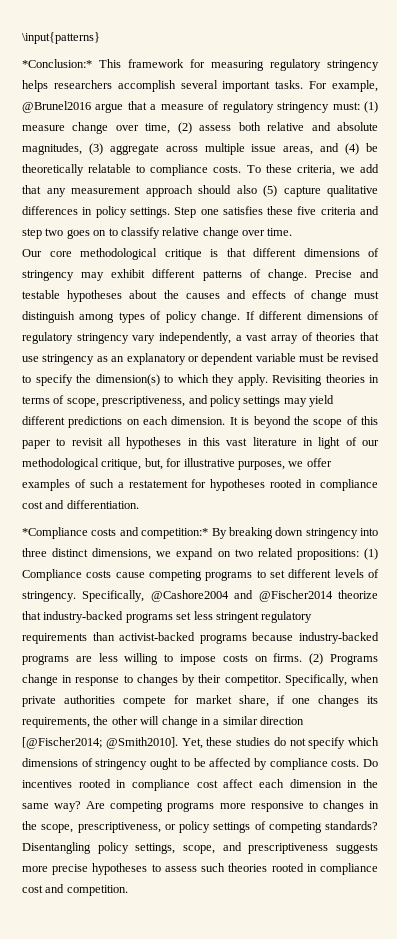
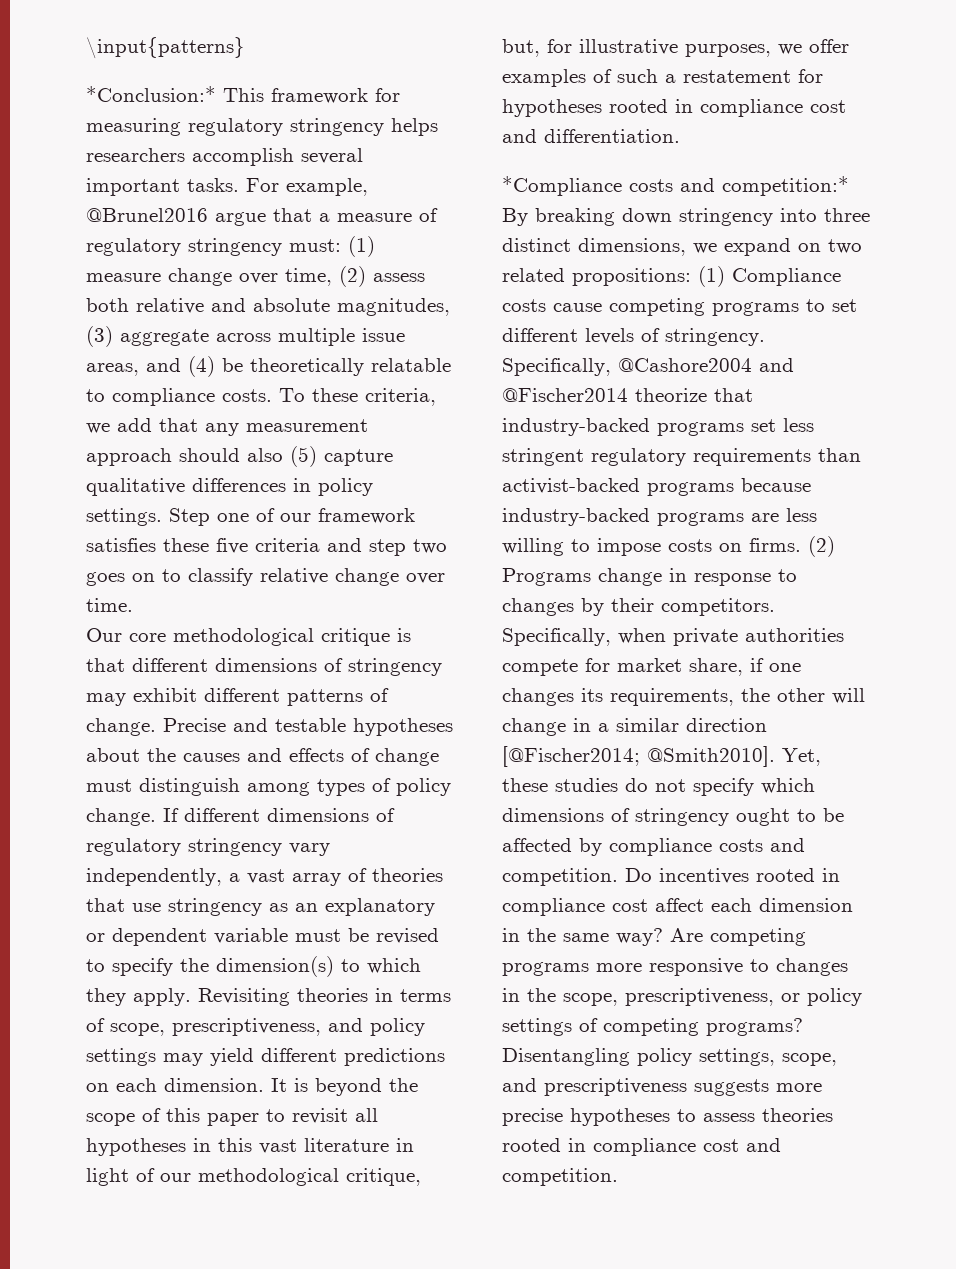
(219, 212) none -> [256,508,415,524] of our framework
[224,675,281,686] competitor. -> [661,598,775,616] competitors.
[331,759,360,767] costs. -> [719,838,805,852] [502,868,618,886] costs and competition.
[325,821,378,830] standards? -> [706,1018,803,1036] programs?
[201,863,226,872] such -> (755, 1117) none

